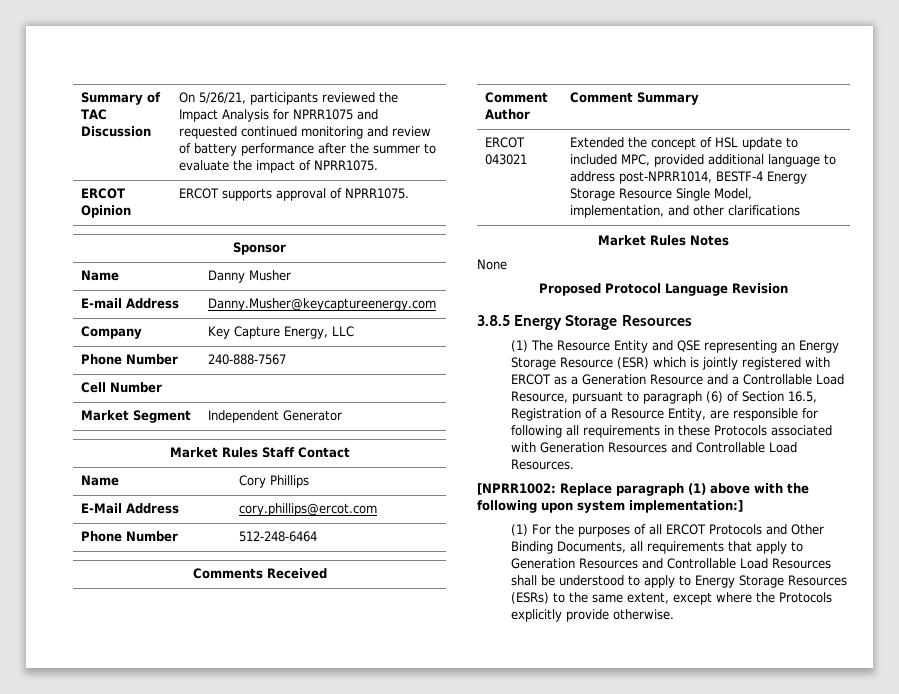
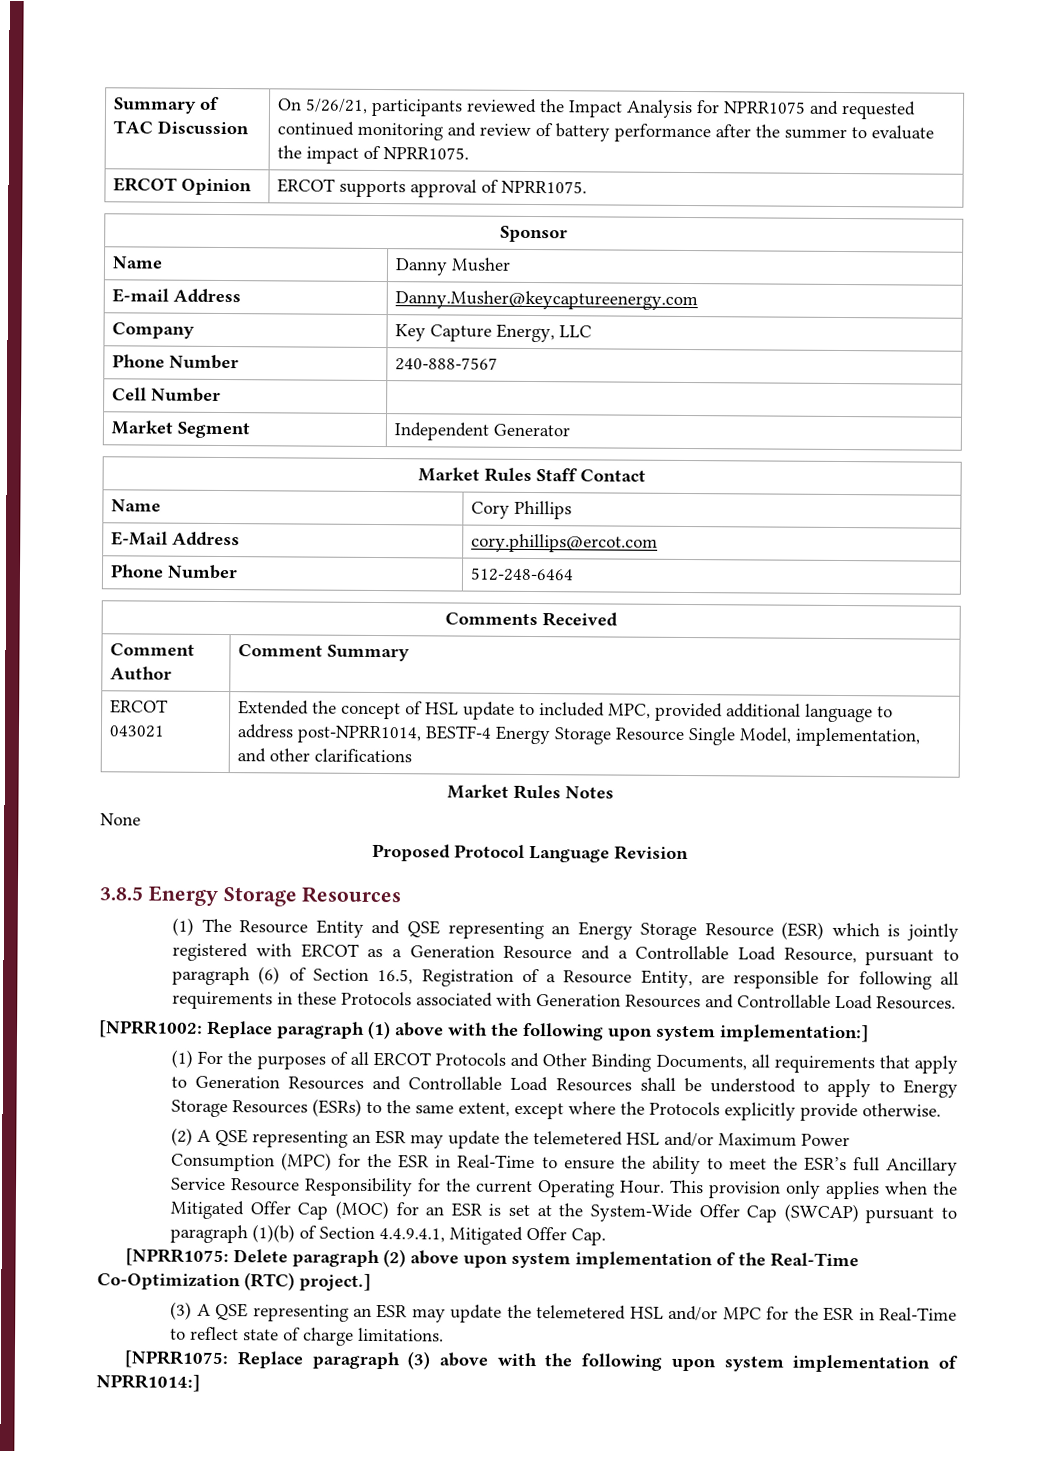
(675, 614) none -> [171,1127,851,1149] [171,1152,959,1176] [171,1177,958,1200] [170,1200,958,1224] [170,1224,607,1246] [125,1248,860,1270] [97,1272,371,1291] [170,1301,957,1323] [170,1326,445,1346] [124,1350,959,1373] [96,1374,200,1392] // (2) A QSE representing an ESR may update the telemetered HSL and/or Maximum Power Consumption (MPC) for the ESR in Real-Time to ensure the ability to meet the ESR’s full Ancillary Service Resource Responsibility for the current Operating Hour. This provision only applies when the Mitigated Offer Cap (MOC) for an ESR is set at the System-Wide Offer Cap (SWCAP) pursuant to paragraph (1)(b) of Section 4.4.9.4.1, Mitigated Offer Cap. // [NPRR1075: Delete paragraph (2) above upon system implementation of the Real-Time Co-Optimization (RTC) project.] // (3) A QSE representing an ESR may update the telemetered HSL and/or MPC for the ESR in Real-Time to reflect state of charge limitations. // [NPRR1075: Replace paragraph (3) above with the following upon system implementation of NPRR1014:]

